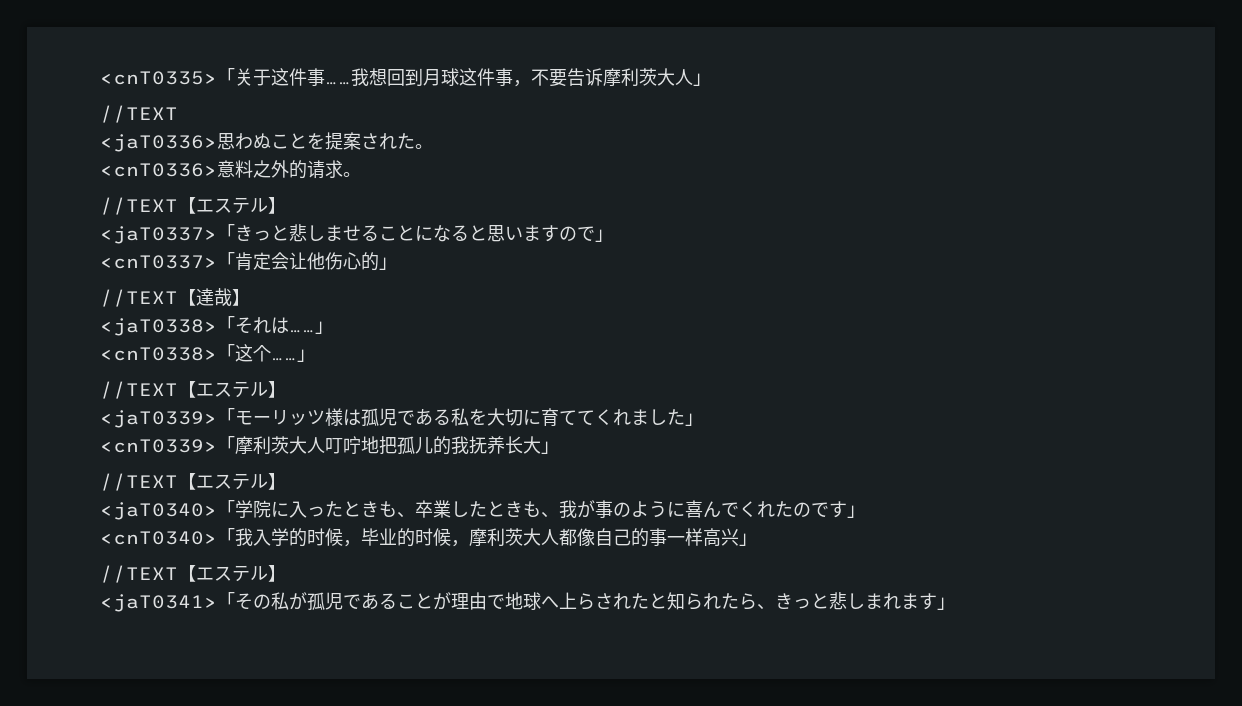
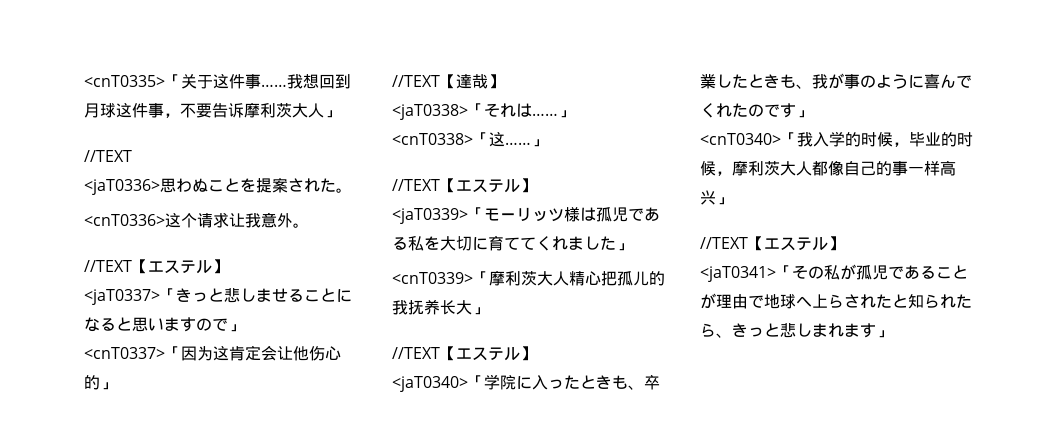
[217,160,343,179] 意料之外的请求 -> [165,212,293,228] 这个请求让我意外
(235, 260) none -> [181,346,229,361] 因为这
[253,345,271,362] 个 -> (505, 139) none
[325,436,379,454] 叮咛地 -> [569,271,601,286] 精心

